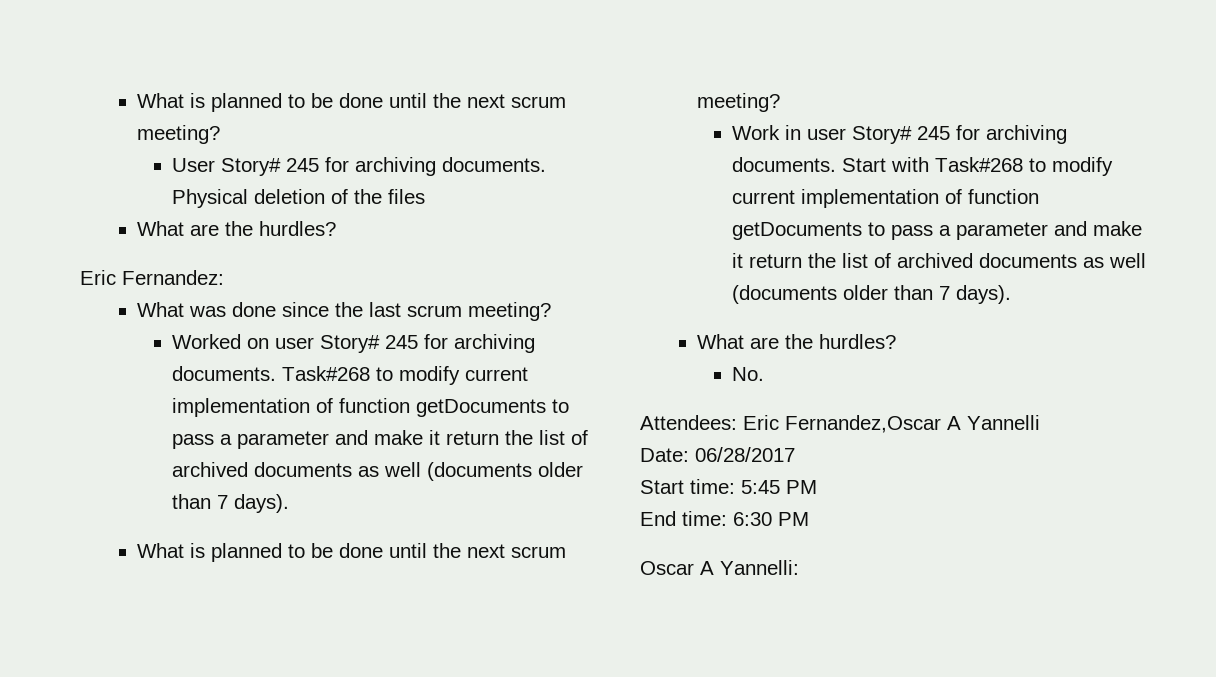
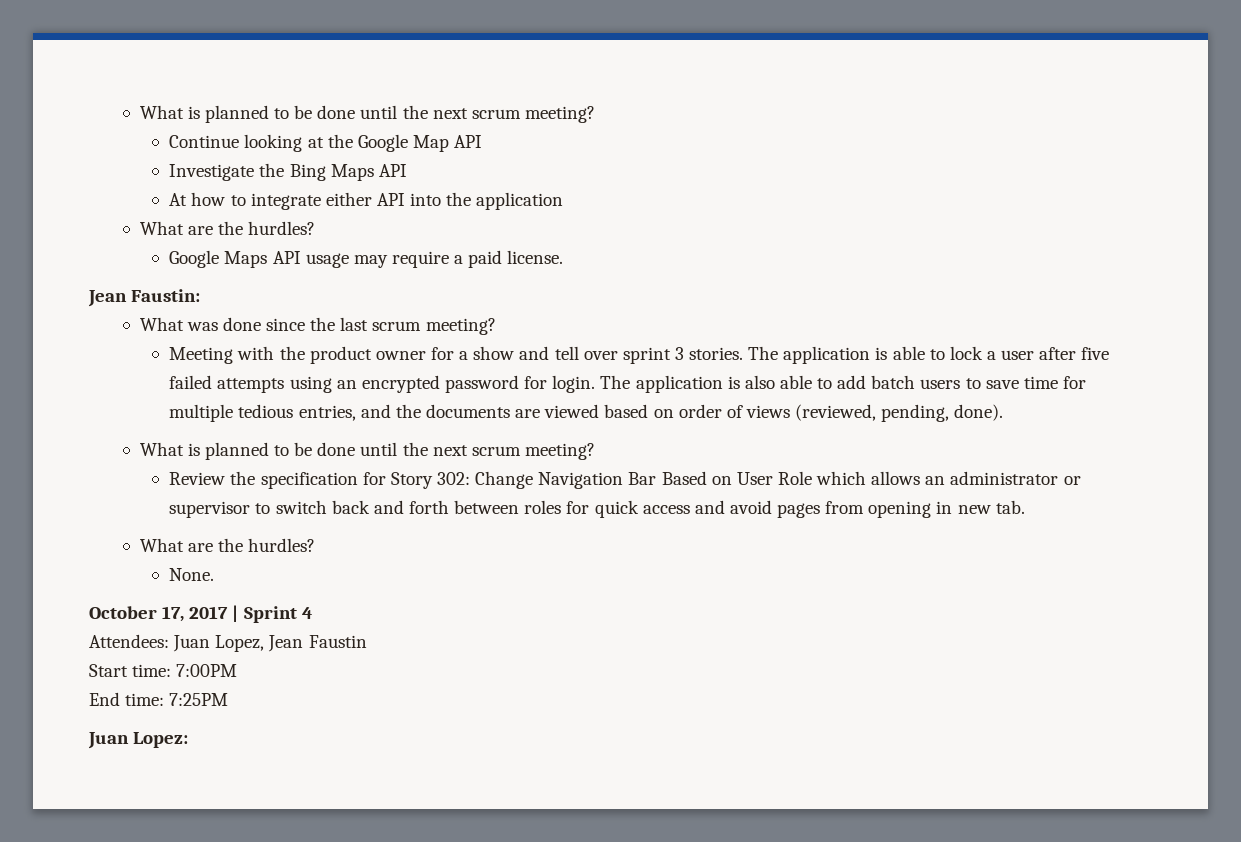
[172,157,547,176] [172,189,426,208] [137,221,337,236] [80,270,224,285] User Story# 245 for archiving documents. Physical deletion of the files // What are the hurdles? // Eric Fernandez: -> [169,134,483,152] [169,163,407,181] [169,192,564,210] [139,221,316,235] [169,250,564,268] [88,289,201,307] Continue looking at the Google Map API // Investigate the Bing Maps API // At how to integrate either API into the application // What are the hurdles? // Google Maps API usage may require a paid license. // Jean Faustin:
[172,334,536,353] [172,366,529,385] [172,398,570,417] [172,430,589,449] [172,462,584,481] [172,494,290,513] Worked on user Story# 245 for archiving documents. Task#268 to modify current implementation of function getDocuments to pass a parameter and make it return the list of archived documents as well (documents older than 7 days). -> [169,346,1110,364] [169,375,1086,393] [169,404,1004,422] Meeting with the product owner for a show and tell over sprint 3 stories. The application is able to lock a user after five failed attempts using an encrypted password for login. The application is also able to add batch users to save time for multiple tedious entries, and the documents are viewed based on order of views (reviewed, pending, done).
[732,125,1068,144] [732,157,1114,176] [732,189,1040,208] [732,221,1143,240] [732,253,1147,268] [732,285,1012,304] [697,334,897,349] [732,367,765,381] [640,415,1040,433] [640,447,795,462] Work in user Story# 245 for archiving documents. Start with Task#268 to modify current implementation of function getDocuments to pass a parameter and make it return the list of archived documents as well (documents older than 7 days). // What are the hurdles? // No. // Attendees: Eric Fernandez,Oscar A Yannelli // Date: 06/28/2017 -> [169,471,1081,489] [169,500,1025,518] [139,538,316,552] [169,568,215,581] [89,605,313,623] [89,634,367,652] Review the specification for Story 302: Change Navigation Bar Based on User Role which allows an administrator or supervisor to switch back and forth between roles for quick access and avoid pages from opening in new tab. // What are the hurdles? // None. // October 17, 2017 | Sprint 4 // Attendees: Juan Lopez, Jean Faustin
[741,480,817,494] 5:45 PM -> [176,664,238,677] 7:00PM
[733,512,809,526] [640,560,799,575] 6:30 PM // Oscar A Yannelli: -> [169,693,229,706] [88,732,189,749] 7:25PM // Juan Lopez:

